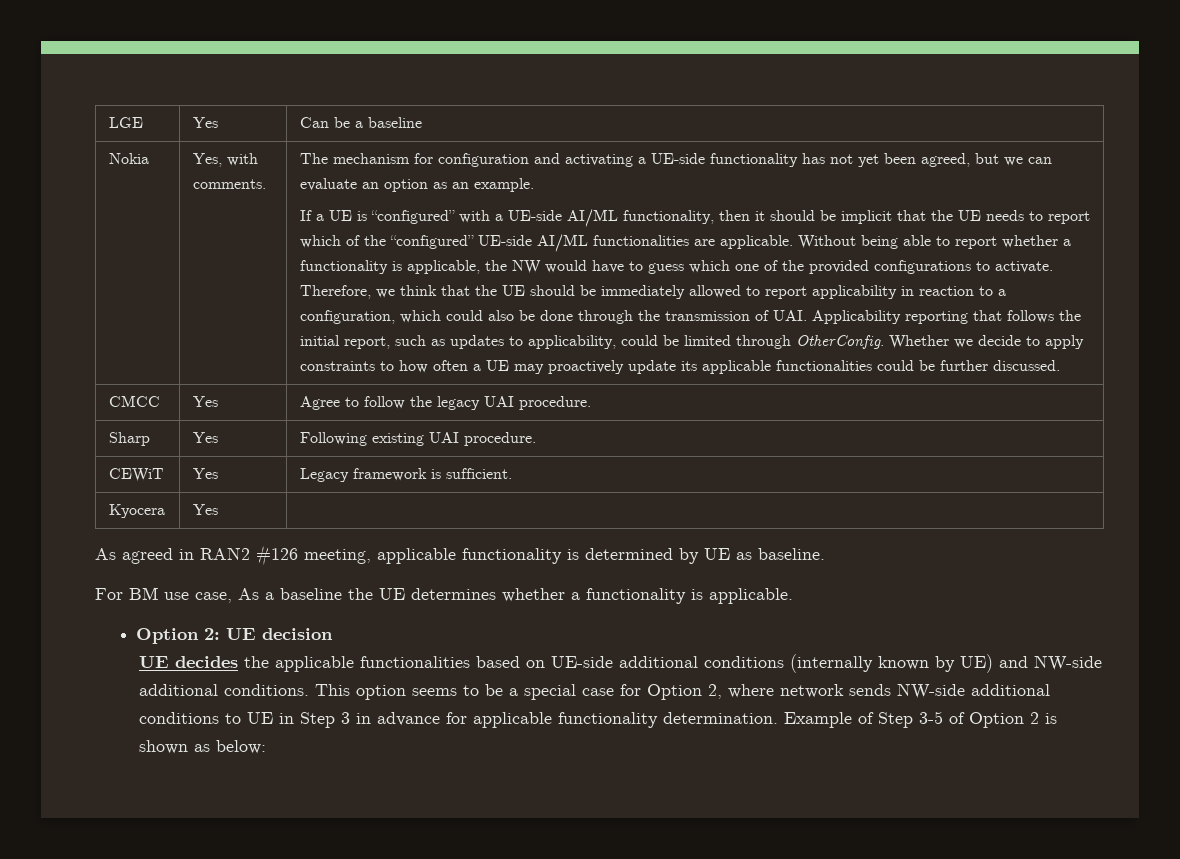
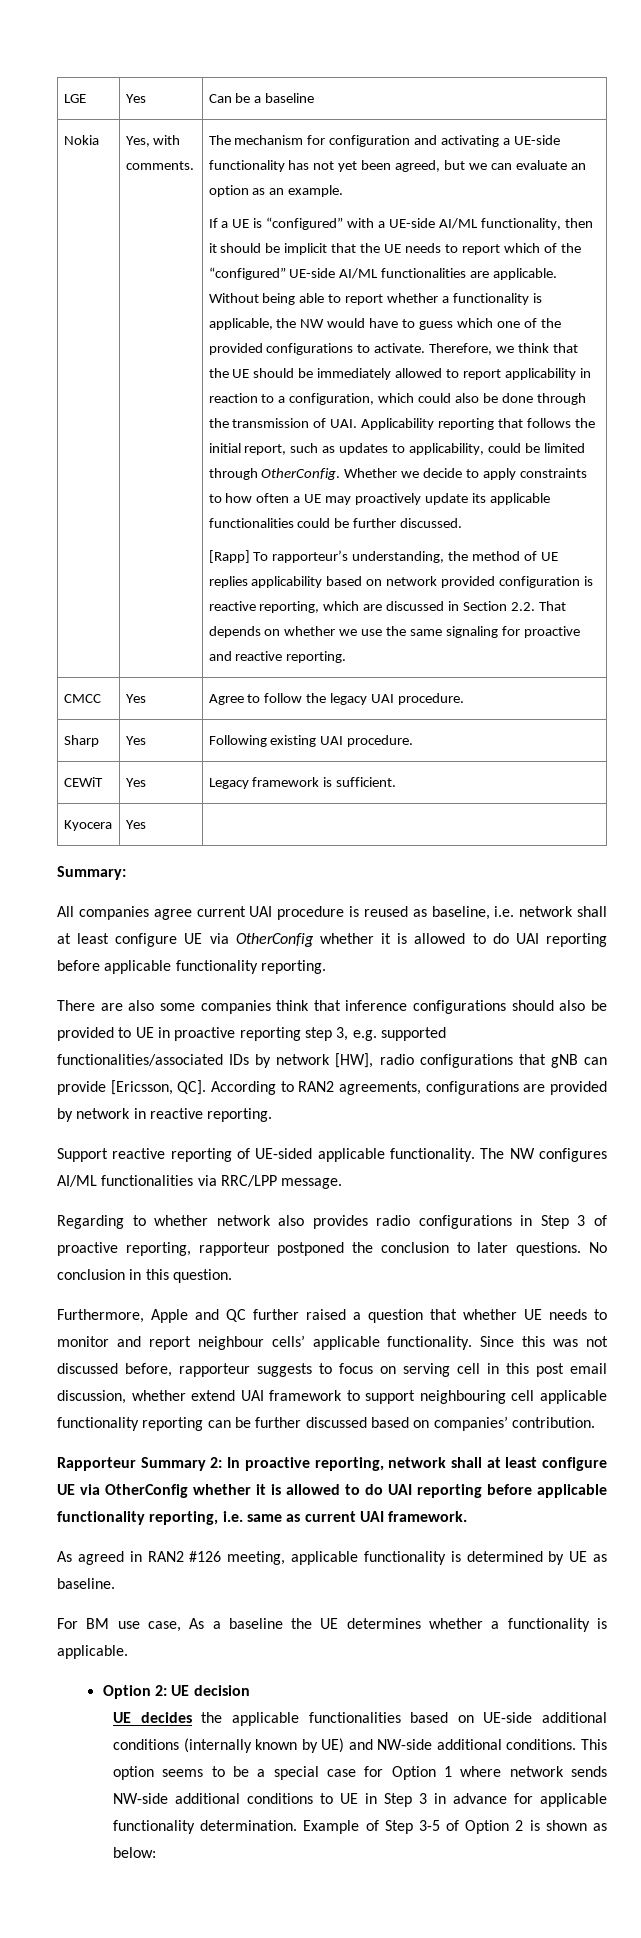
(1060, 365) none -> [208,550,558,563] [208,576,593,588] [208,601,566,613] [208,626,580,638] [208,651,347,663] // [Rapp] To rapporteur’s understanding, the method of UE replies applicability based on network provided configuration is reactive reporting, which are discussed in Section 2.2. That depends on whether we use the same signaling for proactive and reactive reporting.
(218, 509) none -> [57,866,126,880] [57,906,607,920] [57,933,607,947] [57,960,326,974] [57,1000,607,1014] [57,1027,446,1041] [57,1053,607,1068] [57,1080,607,1095] [57,1108,273,1122] [57,1148,607,1162] [57,1175,343,1189] [57,1215,607,1229] [57,1242,607,1256] [57,1269,232,1283] [57,1309,607,1323] [57,1335,609,1350] [57,1363,607,1377] [57,1390,607,1404] [57,1416,595,1431] [57,1457,607,1471] [57,1484,607,1498] [57,1511,468,1525] // Summary: // All companies agree current UAI procedure is reused as baseline, i.e. network shall at least configure UE via OtherConfig whether it is allowed to do UAI reporting before applicable functionality reporting. // There are also some companies think that inference configurations should also be provided to UE in proactive reporting step 3, e.g. supported functionalities/associated IDs by network [HW], radio configurations that gNB can provide [Ericsson, QC]. According to RAN2 agreements, configurations are provided by network in reactive reporting. // Support reactive reporting of UE-sided applicable functionality. The NW configures AI/ML functionalities via RRC/LPP message. // Regarding to whether network also provides radio configurations in Step 3 of proactive reporting, rapporteur postponed the conclusion to later questions. No conclusion in this question. // Furthermore, Apple and QC further raised a question that whether UE needs to monitor and report neighbour cells’ applicable functionality. Since this was not discussed before, rapporteur suggests to focus on serving cell in this post email discussion, whether extend UAI framework to support neighbouring cell applicable functionality reporting can be further discussed based on companies’ contribution. // Rapporteur Summary 2: In proactive reporting, network shall at least configure UE via OtherConfig whether it is allowed to do UAI reporting before applicable functionality reporting, i.e. same as current UAI framework.
[708,684,723,699] 2, -> [443,1766,452,1777] 1

